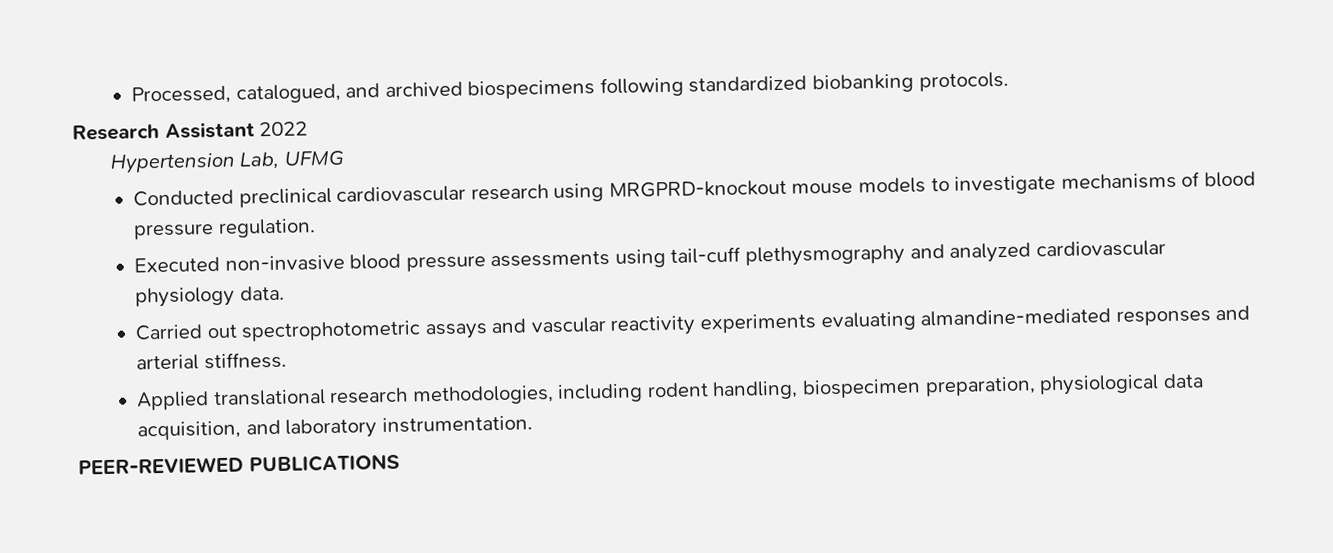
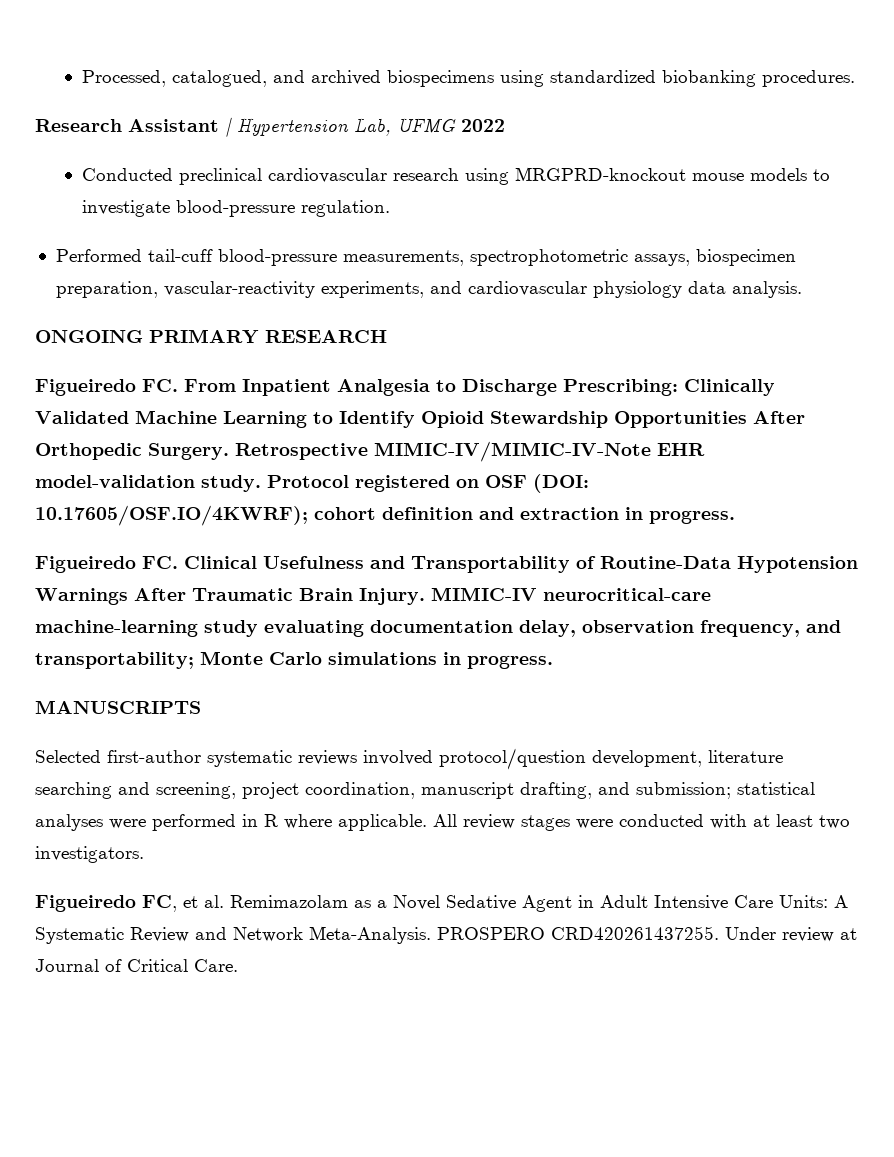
[599,76,684,98] following -> [500,70,545,87] using
[918,71,1009,92] protocols. -> [762,70,856,87] procedures.
[259,121,309,137] 2022 // -> [225,117,232,137] |
(344, 158) none -> [461,119,505,132] 2022
[1060,171,1256,190] [133,218,316,240] [134,240,1166,273] [135,285,285,308] [135,305,1251,342] [136,351,287,371] [136,373,1204,411] [137,415,533,441] [78,453,400,475] mechanisms of blood pressure regulation. // Executed non-invasive blood pressure assessments using tail-cuff plethysmography and analyzed cardiovascular physiology data. // Carried out spectrophotometric assays and vascular reactivity experiments evaluating almandine-mediated responses and arterial stiffness. // Applied translational research methodologies, including rodent handling, biospecimen preparation, physiological data acquisition, and laboratory instrumentation. // PEER-REVIEWED PUBLICATIONS -> [176,200,391,217] [55,249,796,266] [55,281,802,298] [35,329,387,344] [35,379,775,396] [35,410,805,428] [35,441,705,462] [35,474,589,493] [35,505,735,526] [35,556,858,573] [35,587,711,605] [35,620,841,637] [35,651,553,669] [35,700,201,714] [35,748,783,770] [35,782,815,799] [35,814,850,831] [35,846,144,863] [35,895,848,912] [35,926,857,944] [35,959,238,972] blood-pressure regulation. // Performed tail-cuff blood-pressure measurements, spectrophotometric assays, biospecimen preparation, vascular-reactivity experiments, and cardiovascular physiology data analysis. // ONGOING PRIMARY RESEARCH // Figueiredo FC. From Inpatient Analgesia to Discharge Prescribing: Clinically Validated Machine Learning to Identify Opioid Stewardship Opportunities After Orthopedic Surgery. Retrospective MIMIC-IV/MIMIC-IV-Note EHR model-validation study. Protocol registered on OSF (DOI: 10.17605/OSF.IO/4KWRF); cohort definition and extraction in progress. // Figueiredo FC. Clinical Usefulness and Transportability of Routine-Data Hypotension Warnings After Traumatic Brain Injury. MIMIC-IV neurocritical-care machine-learning study evaluating documentation delay, observation frequency, and transportability; Monte Carlo simulations in progress. // MANUSCRIPTS // Selected first-author systematic reviews involved protocol/question development, literature searching and screening, project coordination, manuscript drafting, and submission; statistical analyses were performed in R where applicable. All review stages were conducted with at least two investigators. // Figueiredo FC, et al. Remimazolam as a Novel Sedative Agent in Adult Intensive Care Units: A Systematic Review and Network Meta-Analysis. PROSPERO CRD420261437255. Under review at Journal of Critical Care.

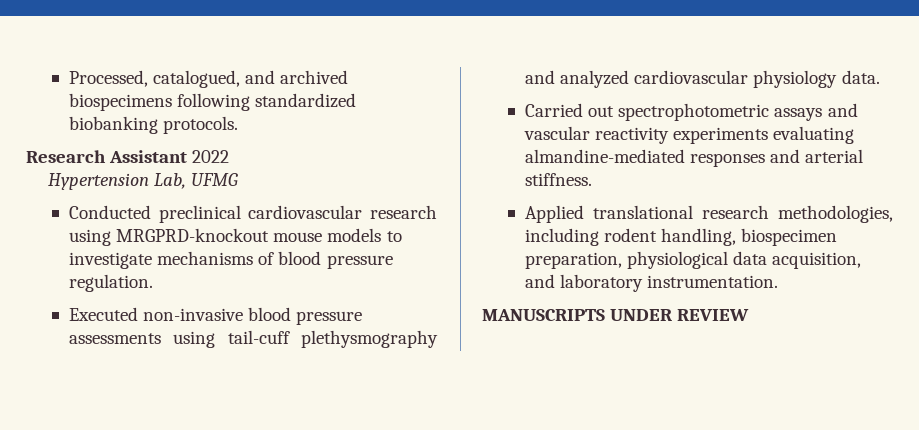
[500,70,545,87] using -> [177,93,251,111] following
[762,70,856,87] procedures. -> [163,116,239,134] protocols.
[225,117,232,137] | -> [192,150,230,163] 2022 //
[461,119,505,132] 2022 -> (239, 179) none
[176,200,391,217] [55,249,796,266] [55,281,802,298] [35,329,387,344] [35,379,775,396] [35,410,805,428] [35,441,705,462] [35,474,589,493] [35,505,735,526] [35,556,858,573] [35,587,711,605] [35,620,841,637] [35,651,553,669] [35,700,201,714] [35,748,783,770] [35,782,815,799] [35,814,850,831] [35,846,144,863] [35,895,848,912] [35,926,857,944] [35,959,238,972] blood-pressure regulation. // Performed tail-cuff blood-pressure measurements, spectrophotometric assays, biospecimen preparation, vascular-reactivity experiments, and cardiovascular physiology data analysis. // ONGOING PRIMARY RESEARCH // Figueiredo FC. From Inpatient Analgesia to Discharge Prescribing: Clinically Validated Machine Learning to Identify Opioid Stewardship Opportunities After Orthopedic Surgery. Retrospective MIMIC-IV/MIMIC-IV-Note EHR model-validation study. Protocol registered on OSF (DOI: 10.17605/OSF.IO/4KWRF); cohort definition and extraction in progress. // Figueiredo FC. Clinical Usefulness and Transportability of Routine-Data Hypotension Warnings After Traumatic Brain Injury. MIMIC-IV neurocritical-care machine-learning study evaluating documentation delay, observation frequency, and transportability; Monte Carlo simulations in progress. // MANUSCRIPTS // Selected first-author systematic reviews involved protocol/question development, literature searching and screening, project coordination, manuscript drafting, and submission; statistical analyses were performed in R where applicable. All review stages were conducted with at least two investigators. // Figueiredo FC, et al. Remimazolam as a Novel Sedative Agent in Adult Intensive Care Units: A Systematic Review and Network Meta-Analysis. PROSPERO CRD420261437255. Under review at Journal of Critical Care. -> [157,251,393,269] [69,274,154,292] [69,307,363,325] [69,330,439,348] [525,70,880,88] [525,103,858,121] [524,126,855,144] [525,149,864,167] [525,173,593,186] [525,205,893,223] [525,228,838,246] [525,251,862,269] [525,274,779,292] [482,309,750,321] mechanisms of blood pressure regulation. // Executed non-invasive blood pressure assessments using tail-cuff plethysmography and analyzed cardiovascular physiology data. // Carried out spectrophotometric assays and vascular reactivity experiments evaluating almandine-mediated responses and arterial stiffness. // Applied translational research methodologies, including rodent handling, biospecimen preparation, physiological data acquisition, and laboratory instrumentation. // MANUSCRIPTS UNDER REVIEW

